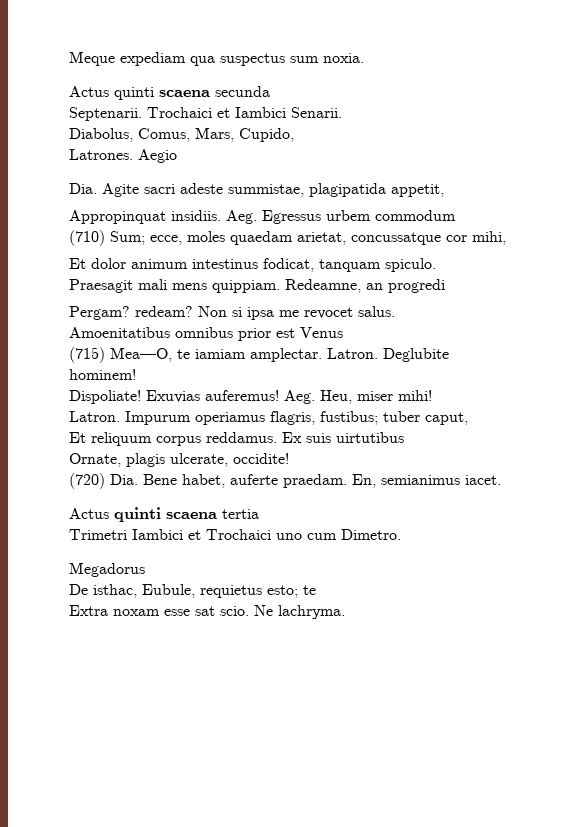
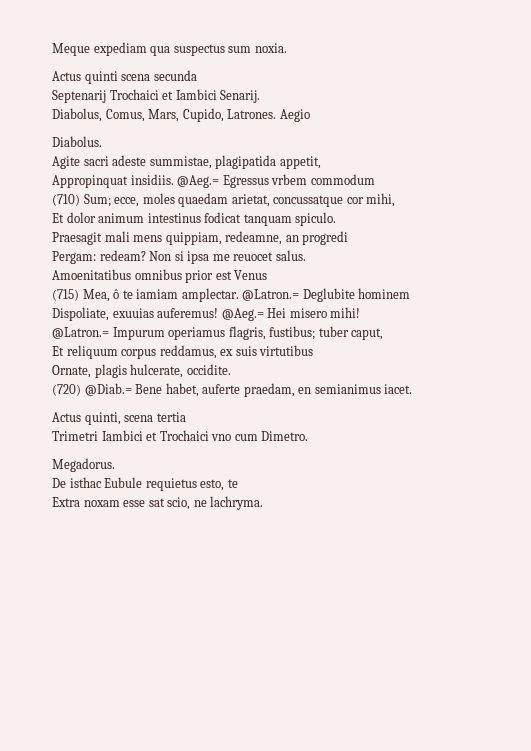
[159,90,210,97] scaena -> [121,74,151,81] scena
[69,107,142,121] Septenarii. -> [52,90,106,103] Septenarij
[291,107,342,118] Senarii. -> [220,90,261,103] Senarij.
(294, 135) // -> (224, 115) none
[69,183,97,194] Dia. -> [52,136,102,147] Diabolus. //
[226,210,371,224] Aeg. Egressus urbem -> [177,174,308,188] @Aeg.= Egressus vrbem
[263,258,314,272] fodicat, -> [204,212,242,223] fodicat
[212,279,361,293] quippiam. Redeamne, -> [165,231,283,245] quippiam, redeamne,
[69,306,130,320] Pergam? -> [52,251,96,264] Pergam:
[304,307,353,319] revocet -> [233,252,274,261] reuocet
[110,347,172,362] Mea—O, -> [82,289,120,302] Mea, ô
[327,348,449,362] [69,369,136,380] [69,390,393,404] Latron. Deglubite hominem! // Dispoliate! Exuvias auferemus! Aeg. Heu, miser -> [242,288,411,302] [52,307,327,321] @Latron.= Deglubite hominem // Dispoliate, exuuias auferemus! @Aeg.= Hei misero
[69,411,120,422] Latron. -> [52,327,109,339] @Latron.=
[206,432,404,443] reddamus. Ex suis uirtutibus -> [159,345,314,359] reddamus, ex suis virtutibus
[170,453,289,467] ulcerate, occidite! -> [130,364,231,378] hulcerate, occidite.
[110,474,138,485] Dia. -> [84,383,132,396] @Diab.=
[283,474,376,488] praedam. En, -> [243,383,312,397] praedam, en
[114,507,217,522] quinti scaena -> [84,412,154,425] quinti, scena
[276,533,302,540] uno -> [211,434,232,441] vno
[69,562,145,577] Megadorus -> [52,458,115,472] Megadorus.
[93,584,298,598] isthac, Eubule, requietus esto; -> [69,477,225,491] isthac Eubule requietus esto,
[220,605,273,616] scio. Ne -> [167,497,207,510] scio, ne

